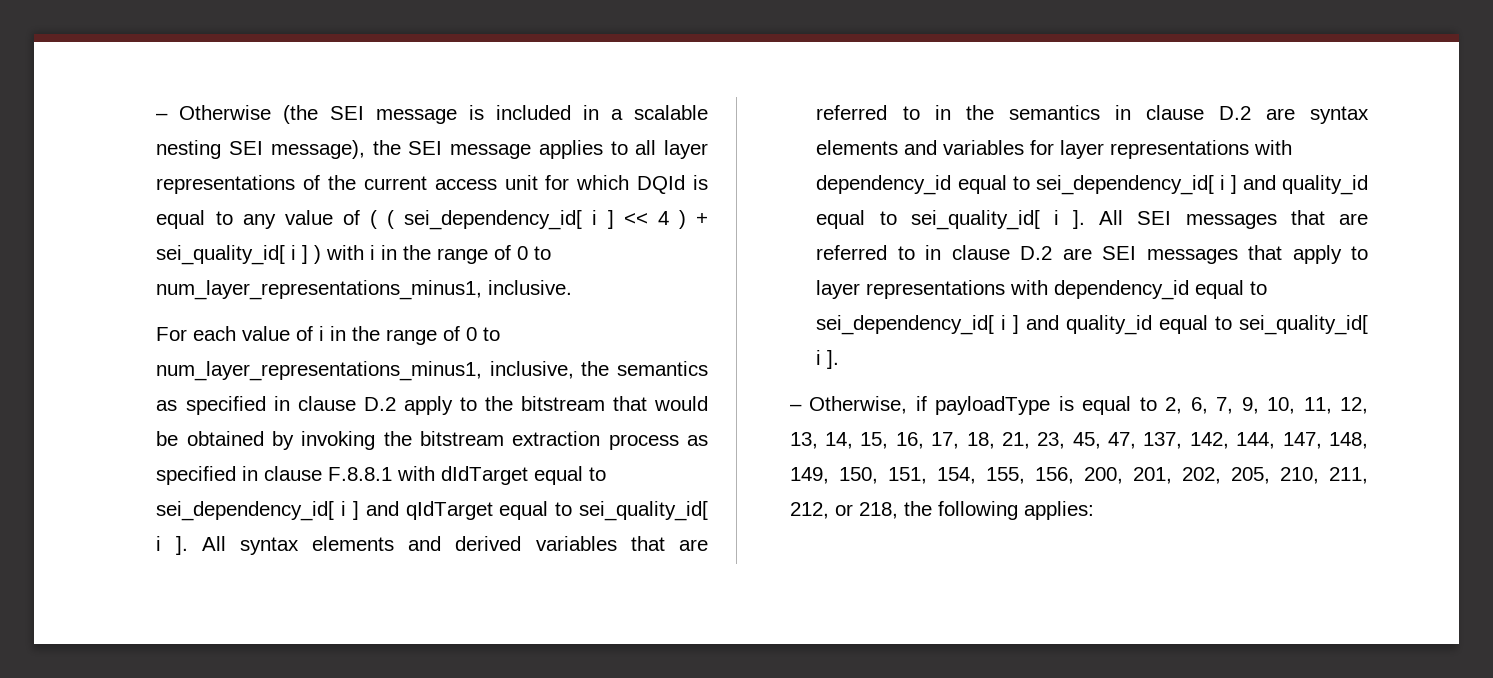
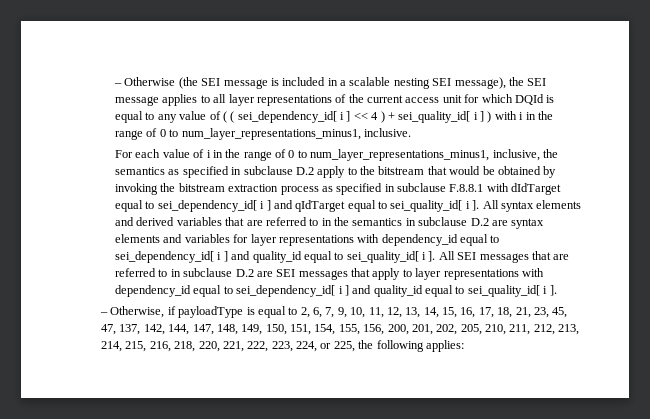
[297,396,356,411] clause -> [243,166,293,175] subclause
[264,466,323,481] clause -> [397,183,447,192] subclause
[1145,105,1204,120] clause -> [418,217,468,226] subclause
[951,245,1010,260] clause -> [183,268,233,277] subclause
[834,502,898,519] or 218, -> [558,324,580,335] [101,341,355,352] 213, 214, 215, 216, 218, 220, 221, 222, 223, 224, or 225,

